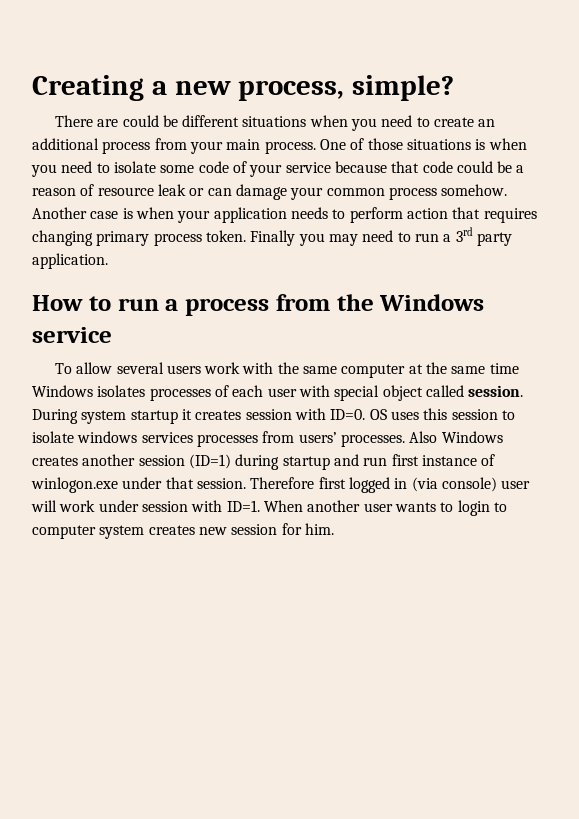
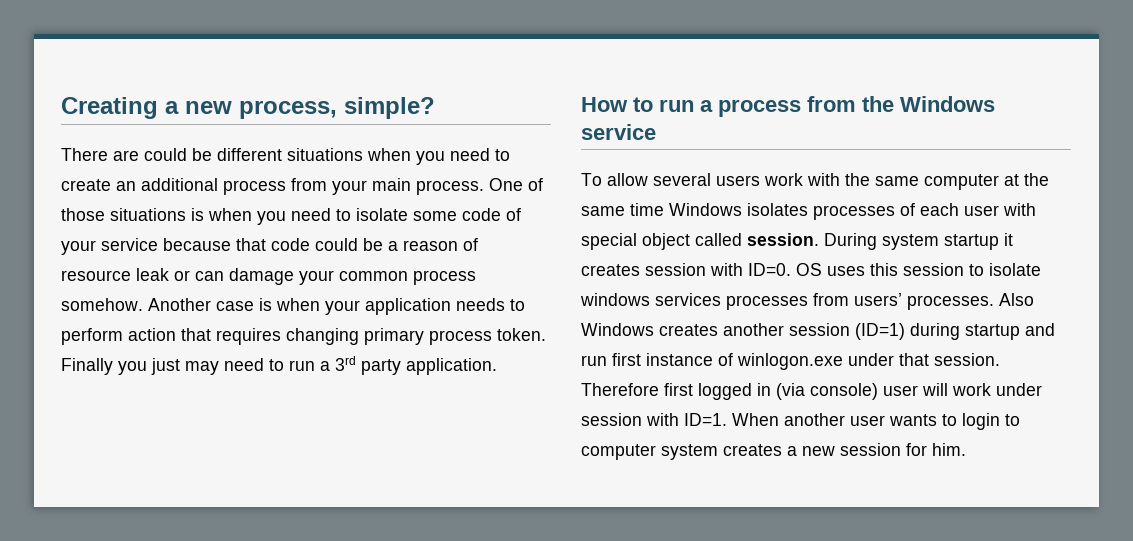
(325, 239) none -> [151,358,180,375] just
(195, 530) none -> [787,446,797,456] a

